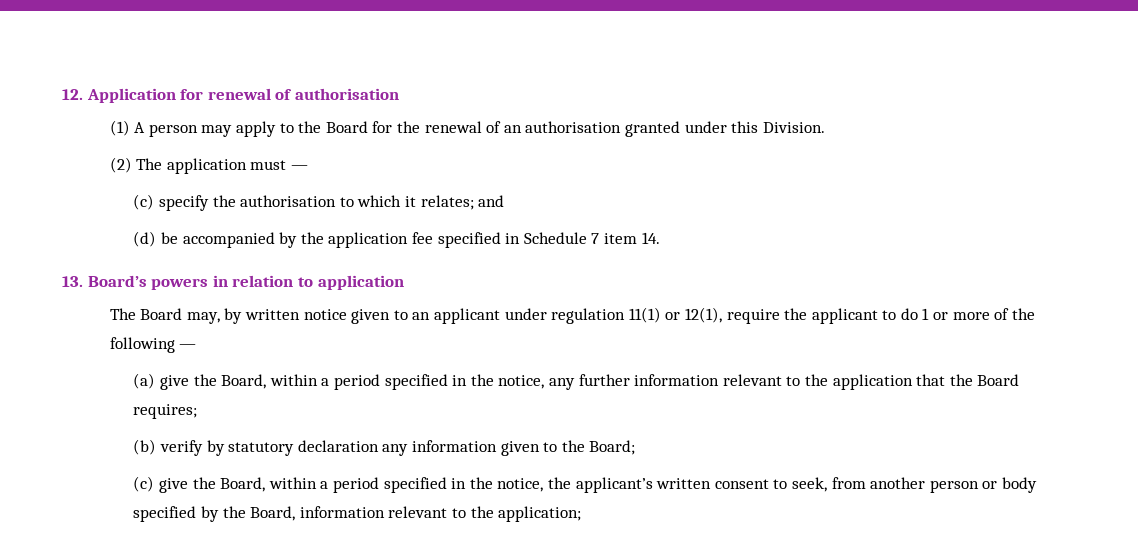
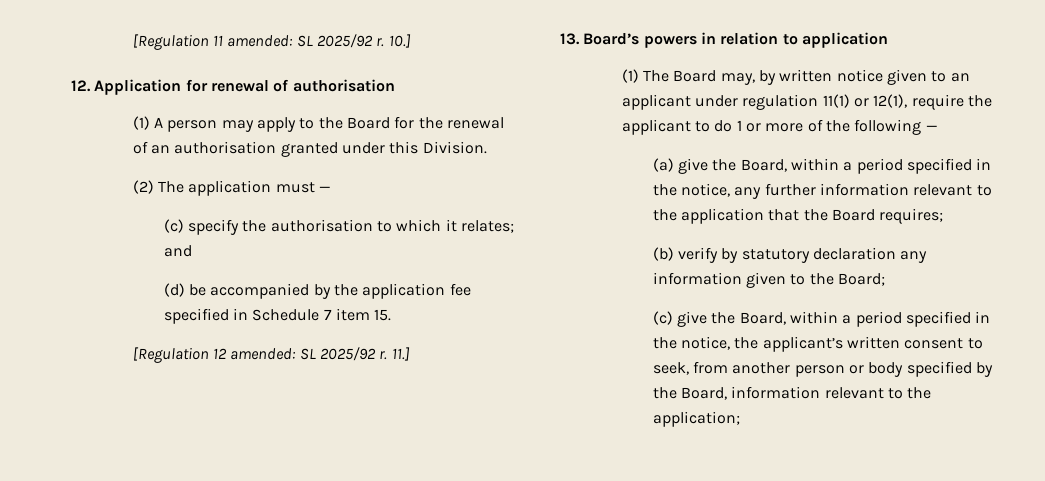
(62, 94) none -> [132,34,411,50] [Regulation 11 amended: SL 2025/92 r. 10.] //
[641,232,660,244] 14. -> [374,309,392,321] [132,347,410,363] 15. // [Regulation 12 amended: SL 2025/92 r. 11.]
(404, 282) none -> [621,69,639,83] (1)

